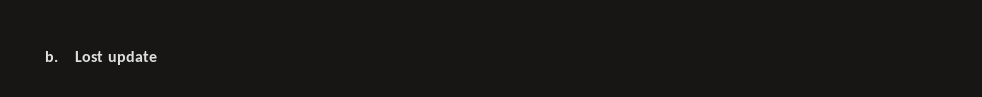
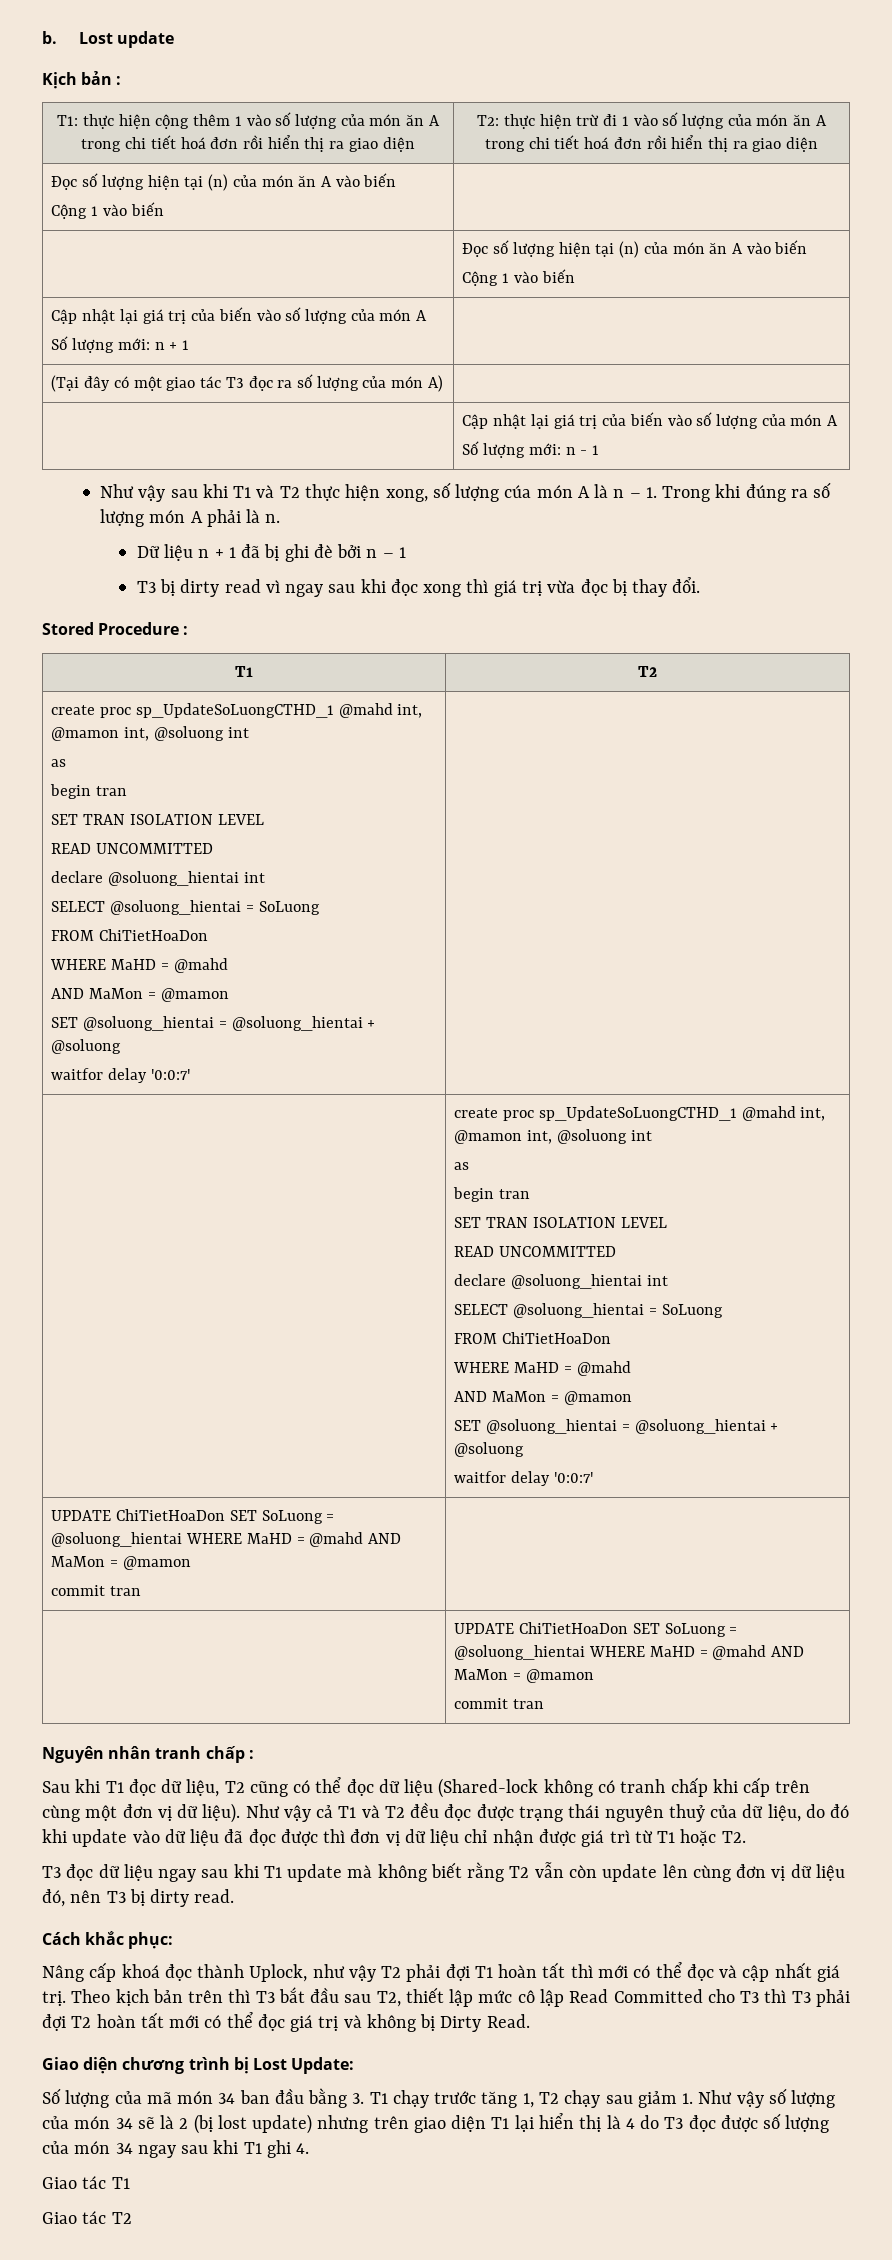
(157, 58) none -> [42,71,122,89] [57,112,440,129] [81,135,415,152] [477,112,827,129] [484,135,819,152] [51,173,397,191] [51,202,164,219] [462,240,808,258] [462,269,575,286] [51,307,428,324] [51,336,190,353] [51,374,443,392] [462,412,839,429] [462,441,600,458] [100,482,832,502] [100,509,281,527] [136,544,406,562] [136,577,701,597] [42,622,189,635] [235,666,253,677] [638,666,657,677] [51,703,423,718] [51,726,249,741] [51,759,67,767] [50,784,128,799] [51,814,264,825] [51,843,214,854] [51,871,265,886] [51,900,320,915] [51,929,209,941] [50,958,228,973] [51,988,229,1002] [51,1016,376,1031] [51,1039,122,1054] [51,1068,190,1083] [454,1106,826,1121] [454,1129,652,1144] [454,1162,470,1170] [453,1187,531,1202] [454,1217,667,1228] [454,1246,617,1257] [454,1274,668,1289] [454,1303,723,1318] [454,1332,612,1344] [453,1361,631,1376] [454,1391,632,1405] [454,1419,779,1434] [454,1442,525,1457] [454,1471,593,1486] [51,1509,335,1524] [51,1532,402,1547] [51,1556,191,1570] [51,1585,142,1596] [454,1622,738,1637] [454,1645,805,1660] [454,1669,594,1683] [454,1698,545,1709] [42,1746,254,1763] [42,1777,811,1798] [42,1802,850,1823] [42,1829,746,1847] [42,1862,845,1882] [42,1889,235,1907] [42,1931,174,1949] [42,1962,840,1982] [42,1987,850,2007] [42,2012,530,2032] [42,2057,355,2074] [42,2088,836,2108] [42,2113,830,2134] [42,2140,310,2158] [42,2176,130,2189] [42,2211,132,2224] // Kịch bản : // T1: thực hiện cộng thêm 1 vào số lượng của món ăn A trong chi tiết hoá đơn rồi hiển thị ra giao diện | T2: thực hiện trừ đi 1 vào số lượng của món ăn A trong chi tiết hoá đơn rồi hiển thị ra giao diện // Đọc số lượng hiện tại (n) của món ăn A vào biến // Cộng 1 vào biến | // | Đọc số lượng hiện tại (n) của món ăn A vào biến // Cộng 1 vào biến // Cập nhật lại giá trị của biến vào số lượng của món A // Số lượng mới: n + 1 | // (Tại đây có một giao tác T3 đọc ra số lượng của món A) | // | Cập nhật lại giá trị của biến vào số lượng của món A // Số lượng mới: n - 1 // Như vậy sau khi T1 và T2 thực hiện xong, số lượng cúa món A là n – 1. Trong khi đúng ra số lượng món A phải là n. // Dữ liệu n + 1 đã bị ghi đè bởi n – 1 // T3 bị dirty read vì ngay sau khi đọc xong thì giá trị vừa đọc bị thay đổi. // Stored Procedure : // T1 | T2 // create proc sp_UpdateSoLuongCTHD_1 @mahd int, @mamon int, @soluong int // as // begin tran // SET TRAN ISOLATION LEVEL // READ UNCOMMITTED // declare @soluong_hientai int // SELECT @soluong_hientai = SoLuong // FROM ChiTietHoaDon // WHERE MaHD = @mahd // AND MaMon = @mamon // SET @soluong_hientai = @soluong_hientai + @soluong // waitfor delay '0:0:7' | // | create proc sp_UpdateSoLuongCTHD_1 @mahd int, @mamon int, @soluong int // as // begin tran // SET TRAN ISOLATION LEVEL // READ UNCOMMITTED // declare @soluong_hientai int // SELECT @soluong_hientai = SoLuong // FROM ChiTietHoaDon // WHERE MaHD = @mahd // AND MaMon = @mamon // SET @soluong_hientai = @soluong_hientai + @soluong // waitfor delay '0:0:7' // UPDATE ChiTietHoaDon SET SoLuong = @soluong_hientai WHERE MaHD = @mahd AND MaMon = @mamon // commit tran | // | UPDATE ChiTietHoaDon SET SoLuong = @soluong_hientai WHERE MaHD = @mahd AND MaMon = @mamon // commit tran // Nguyên nhân tranh chấp : // Sau khi T1 đọc dữ liệu, T2 cũng có thể đọc dữ liệu (Shared-lock không có tranh chấp khi cấp trên cùng một đơn vị dữ liệu). Như vậy cả T1 và T2 đều đọc được trạng thái nguyên thuỷ của dữ liệu, do đó khi update vào dữ liệu đã đọc được thì đơn vị dữ liệu chỉ nhận được giá trì từ T1 hoặc T2. // T3 đọc dữ liệu ngay sau khi T1 update mà không biết rằng T2 vẫn còn update lên cùng đơn vị dữ liệu đó, nên T3 bị dirty read. // Cách khắc phục: // Nâng cấp khoá đọc thành Uplock, như vậy T2 phải đợi T1 hoàn tất thì mới có thể đọc và cập nhất giá trị. Theo kịch bản trên thì T3 bắt đầu sau T2, thiết lập mức cô lập Read Committed cho T3 thì T3 phải đợi T2 hoàn tất mới có thể đọc giá trị và không bị Dirty Read. // Giao diện chương trình bị Lost Update: // Số lượng của mã món 34 ban đầu bằng 3. T1 chạy trước tăng 1, T2 chạy sau giảm 1. Như vậy số lượng của món 34 sẽ là 2 (bị lost update) nhưng trên giao diện T1 lại hiển thị là 4 do T3 đọc được số lượng của món 34 ngay sau khi T1 ghi 4. // Giao tác T1 // Giao tác T2

